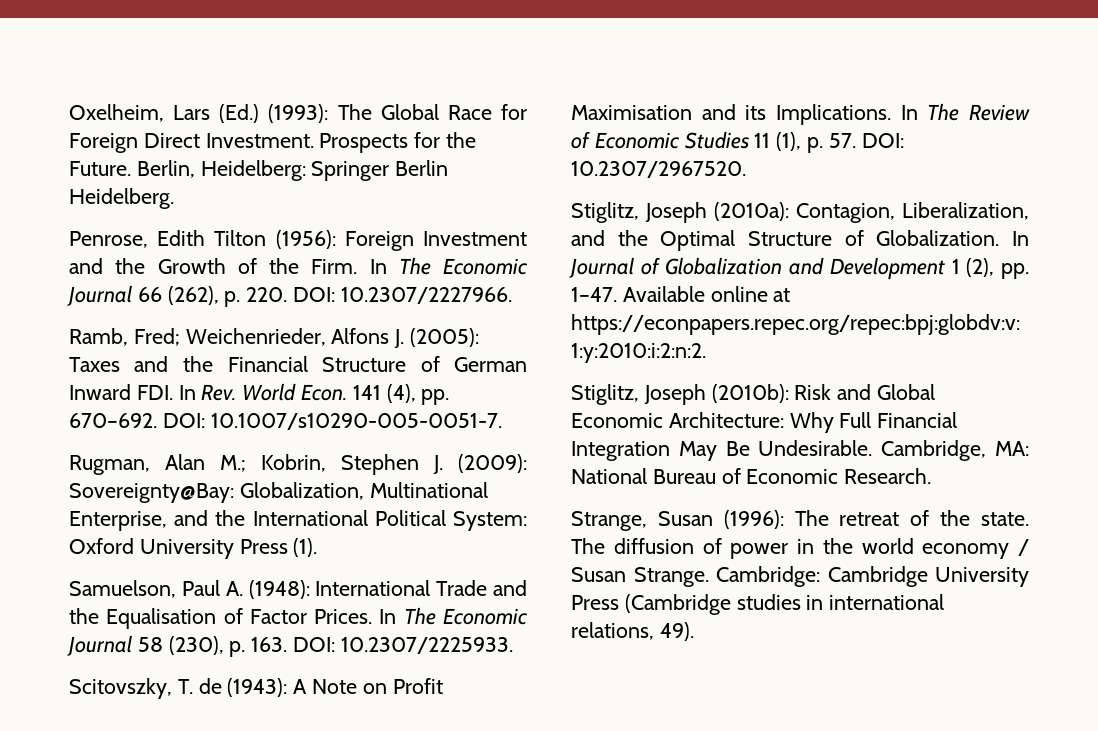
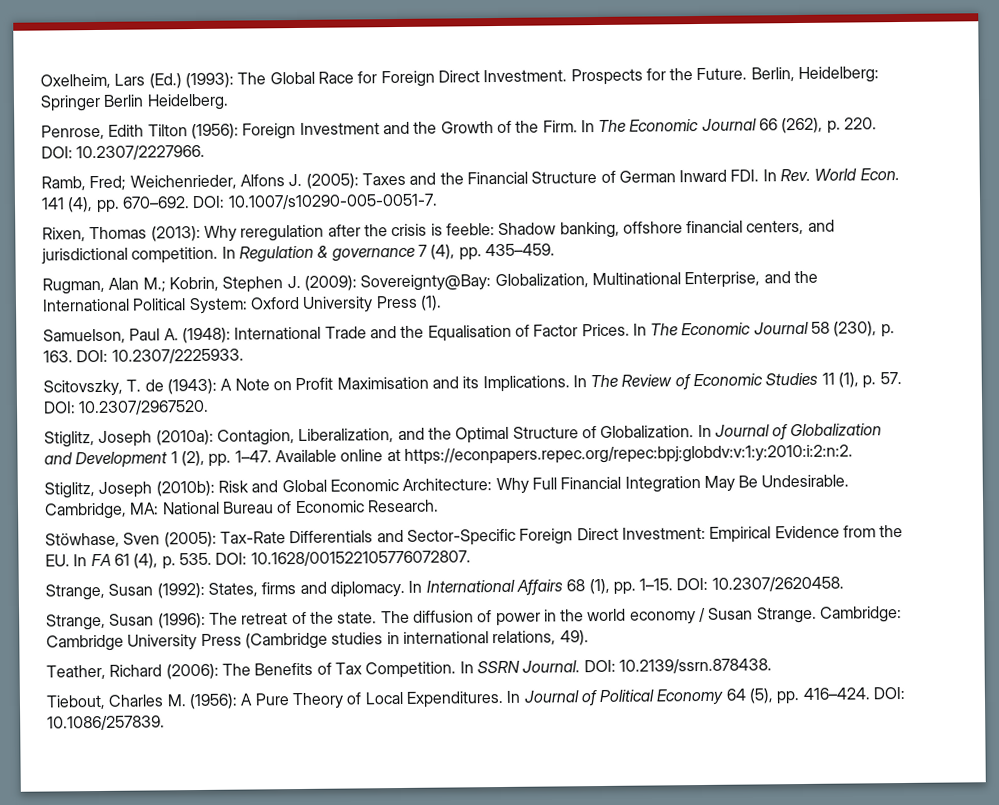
(502, 421) none -> [42,219,835,242] [41,243,555,265] // Rixen, Thomas (2013): Why reregulation after the crisis is feeble: Shadow banking, offshore financial centers, and jurisdictional competition. In Regulation & governance 7 (4), pp. 435–459.
(932, 476) none -> [45,524,904,548] [45,550,471,570] [45,576,844,601] // Stöwhase, Sven (2005): Tax-Rate Differentials and Sector-Specific Foreign Direct Investment: Empirical Evidence from the EU. In FA 61 (4), p. 535. DOI: 10.1628/001522105776072807. // Strange, Susan (1992): States, firms and diplomacy. In International Affairs 68 (1), pp. 1–15. DOI: 10.2307/2620458.
(694, 631) none -> [46,658,772,680] [46,686,906,710] [47,715,165,731] // Teather, Richard (2006): The Benefits of Tax Competition. In SSRN Journal. DOI: 10.2139/ssrn.878438. // Tiebout, Charles M. (1956): A Pure Theory of Local Expenditures. In Journal of Political Economy 64 (5), pp. 416–424. DOI: 10.1086/257839.

